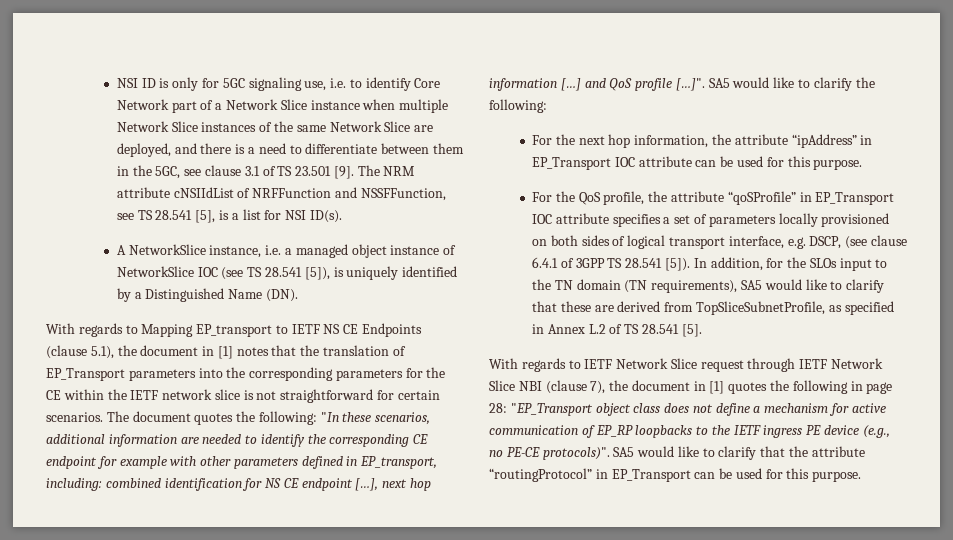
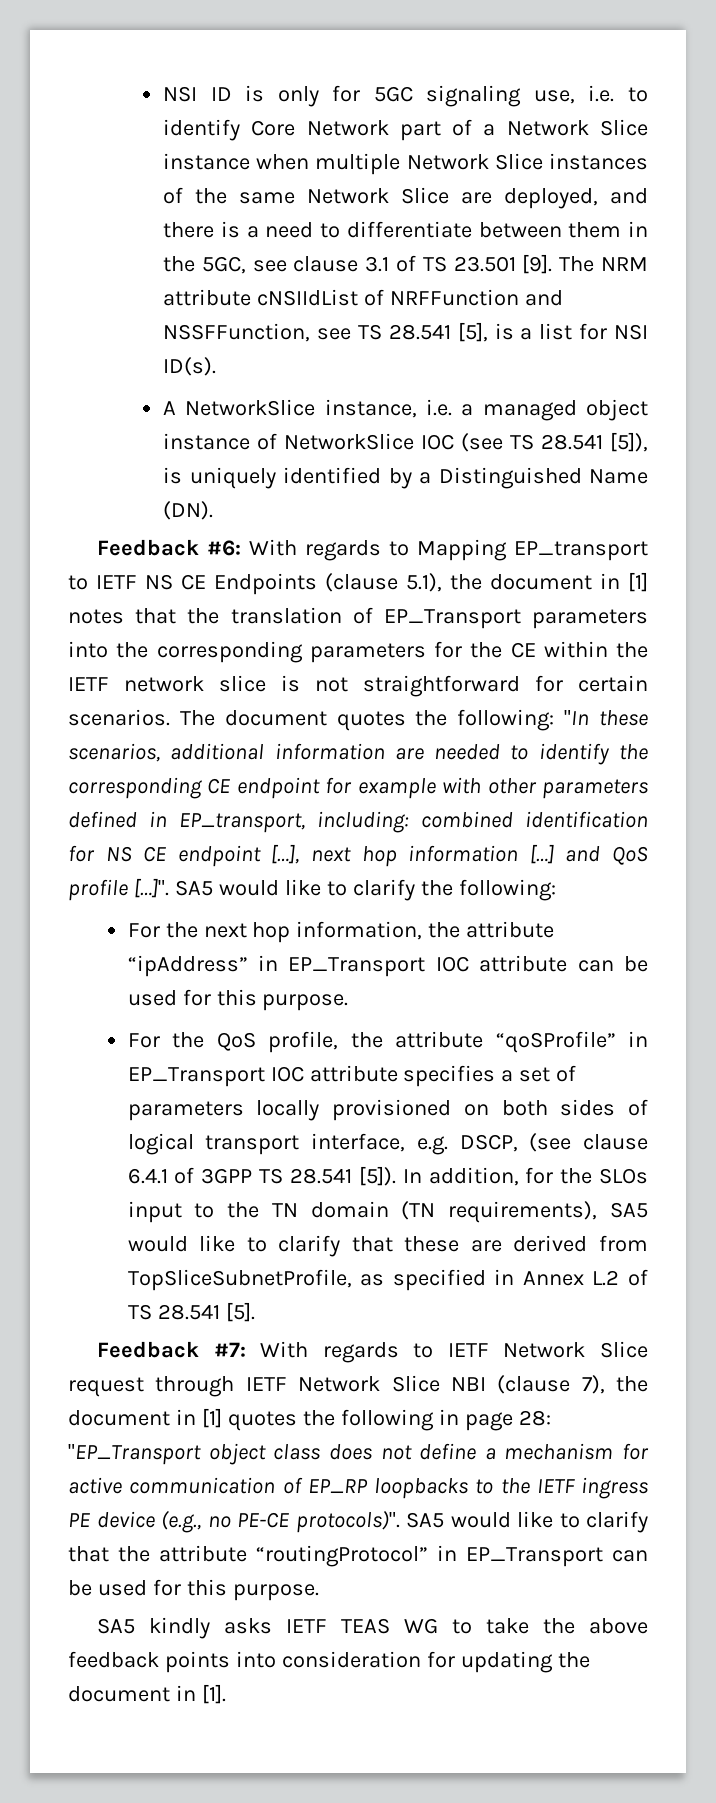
(298, 295) none -> [97,539,242,556] Feedback #6:
(702, 330) none -> [97,1341,246,1358] Feedback #7:
(862, 476) none -> [97,1617,648,1639] [68,1651,590,1673] [68,1684,226,1704] // SA5 kindly asks IETF TEAS WG to take the above feedback points into consideration for updating the document in [1].

